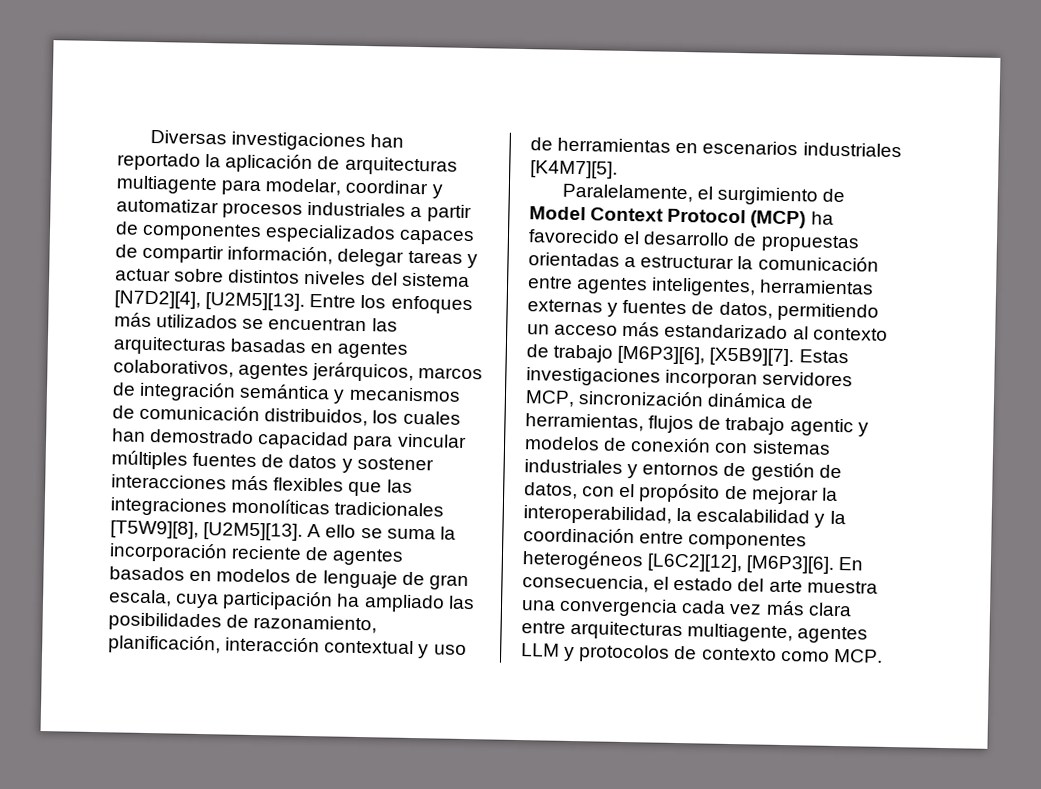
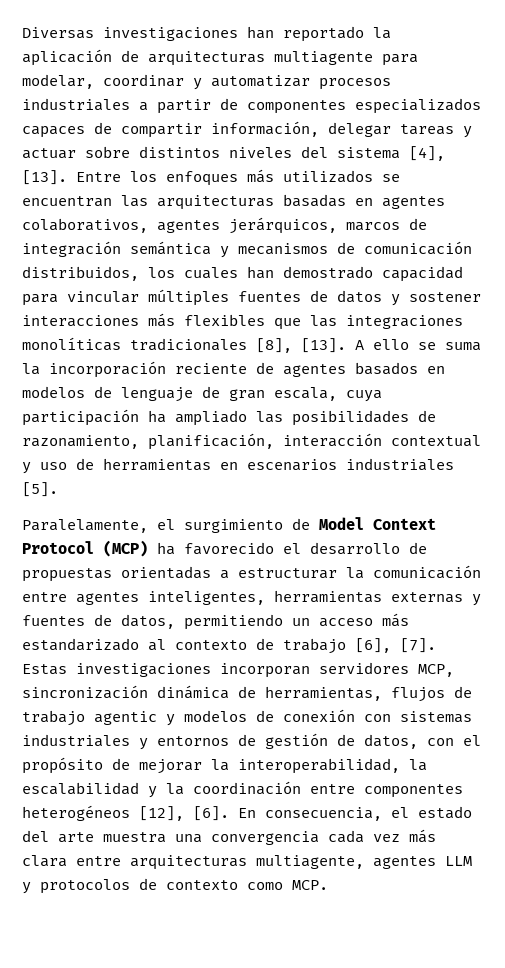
[114,290,306,311] [N7D2][4], [U2M5][13]. -> [409,146,445,161] [22,170,67,185] [4], [13].
[110,520,304,541] [T5W9][8], [U2M5][13]. -> [256,338,346,353] [8], [13].
[530,160,618,179] [K4M7][5]. -> [22,482,58,497] [5].
[617,345,795,367] [M6P3][6], [X5B9][7]. -> [355,638,436,653] [6], [7].
[647,553,835,574] [L6C2][12], [M6P3][6]. -> [139,806,229,821] [12], [6].

